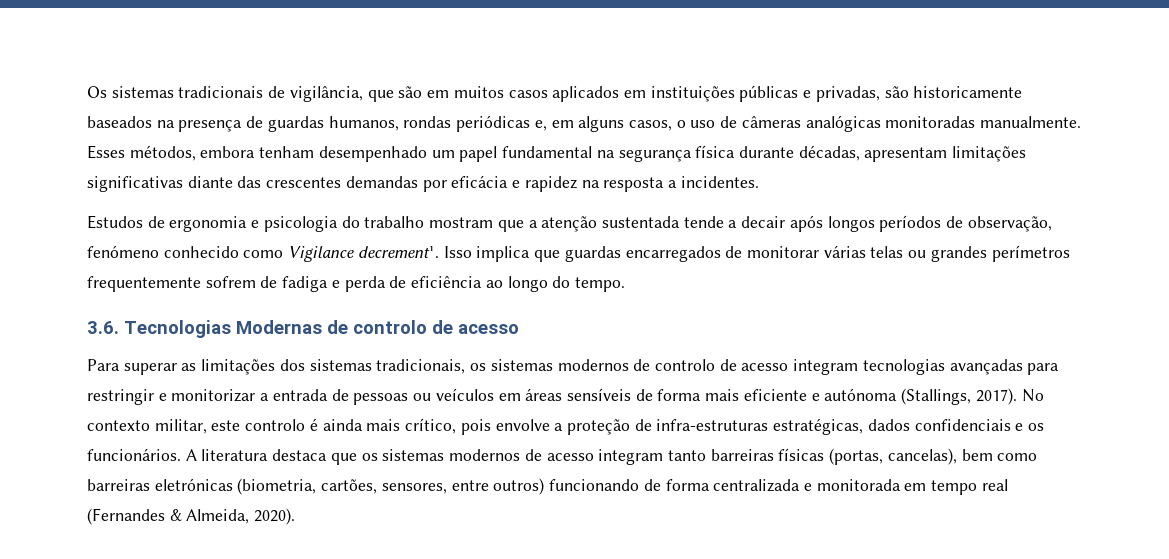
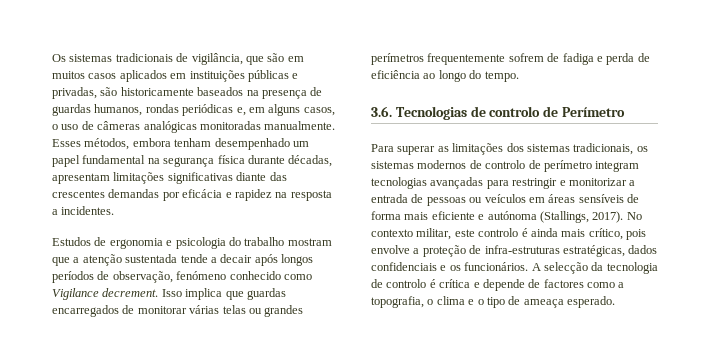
[357,246,439,258] decrement¹. -> [102,288,159,297] decrement.
[236,320,519,334] Modernas de controlo de acesso -> [470,106,625,117] de controlo de Perímetro
[741,363,789,371] acesso -> [543,160,592,172] perímetro
[201,448,1038,465] [87,478,1008,495] [87,508,296,525] literatura destaca que os sistemas modernos de acesso integram tanto barreiras físicas (portas, cancelas), bem como barreiras eletrónicas (biometria, cartões, sensores, entre outros) funcionando de forma centralizada e monitorada em tempo real (Fernandes & Almeida, 2020). -> [543,262,658,274] [371,279,625,291] [371,296,615,308] selecção da tecnologia de controlo é crítica e depende de factores como a topografia, o clima e o tipo de ameaça esperado.

